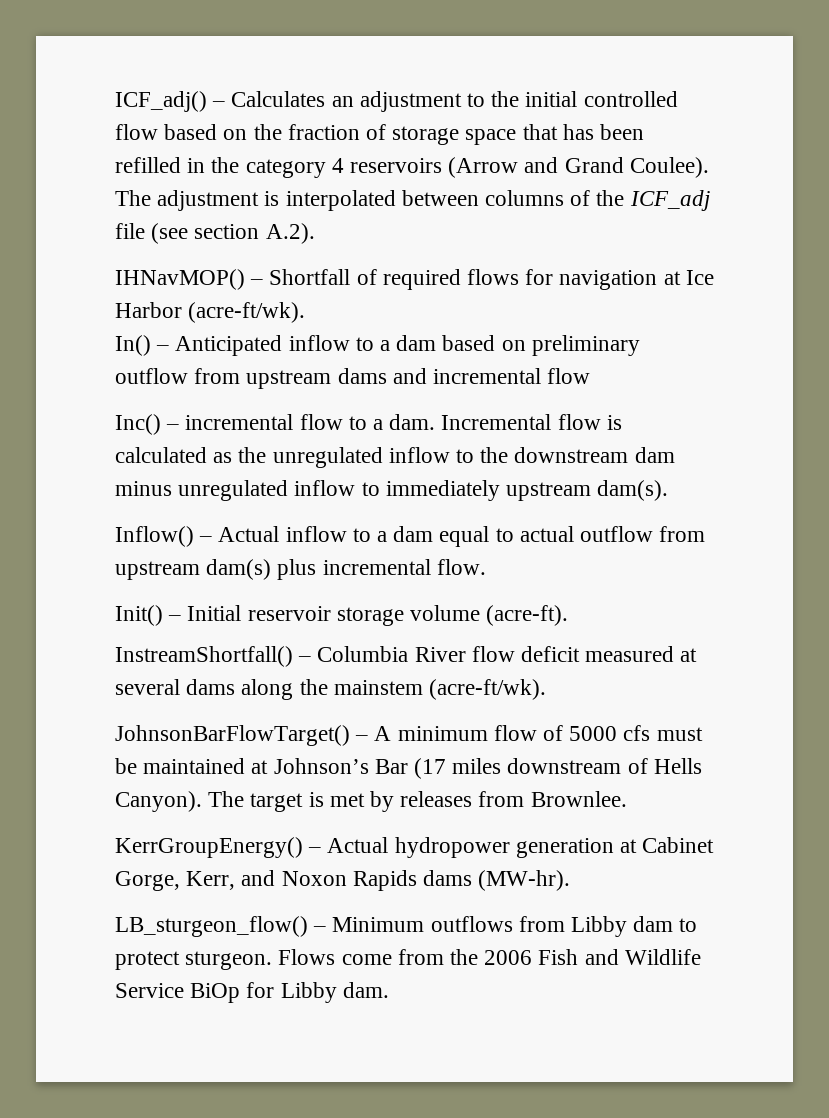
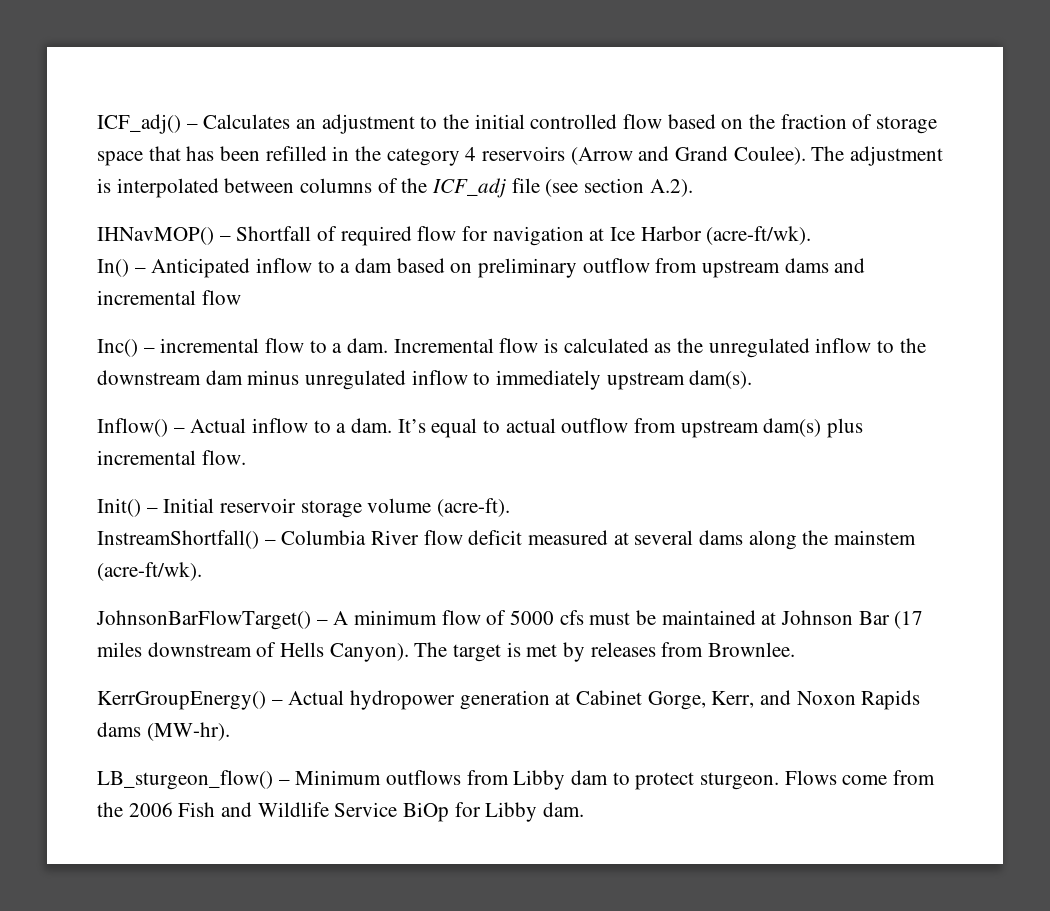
[467,269,520,285] flows -> [417,226,457,241] flow
[393,526,434,542] dam -> [351,418,426,433] dam. It’s
[273,758,369,774] Johnson’s -> [781,610,854,625] Johnson

